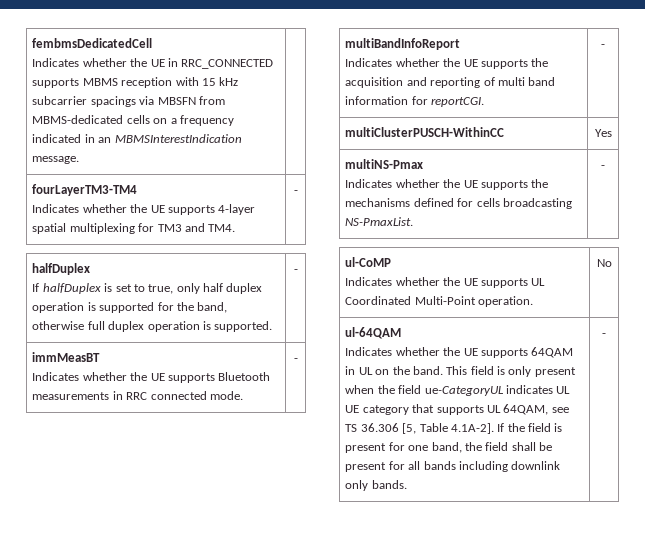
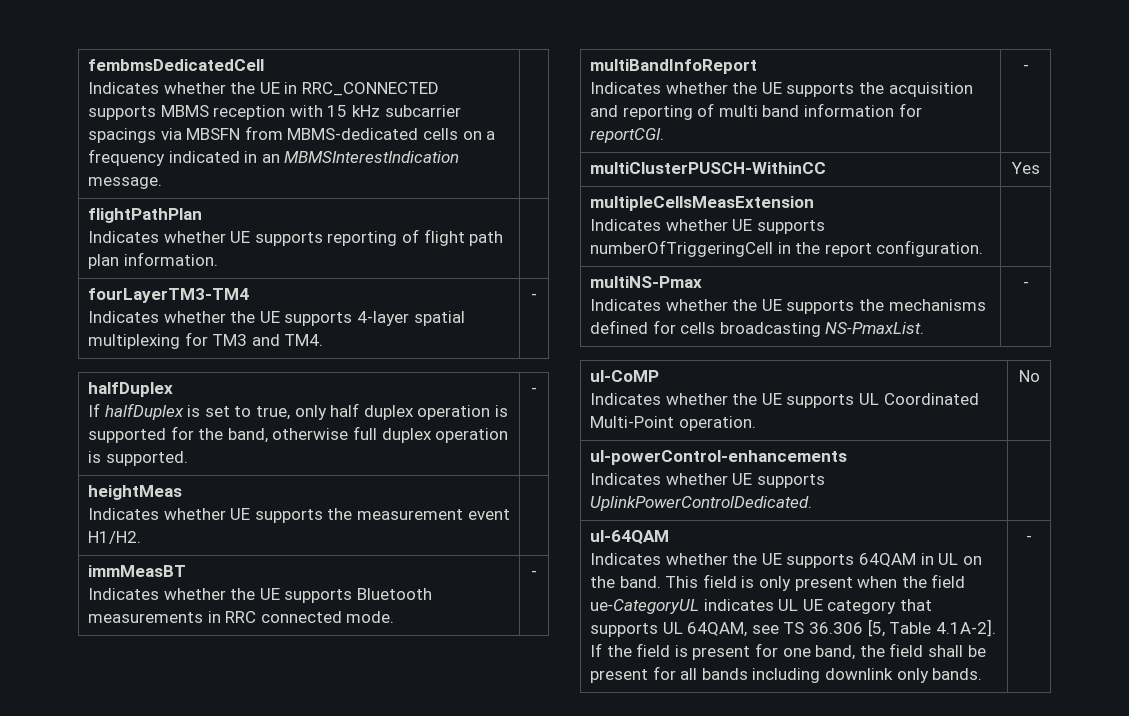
(80, 160) none -> [88,208,203,223] [88,229,504,246] [88,252,218,269] // flightPathPlan // Indicates whether UE supports reporting of flight path plan information. |
(298, 271) none -> [88,485,183,500] [88,508,510,523] [88,531,142,544] // heightMeas // Indicates whether UE supports the measurement event H1/H2. |
(612, 133) none -> [590,196,815,211] [590,219,825,234] [590,240,984,257] // multipleCellsMeasExtension // Indicates whether UE supports numberOfTriggeringCell in the report configuration. |
(612, 263) none -> [590,450,848,465] [590,473,825,488] [590,496,813,511] // ul-powerControl-enhancements // Indicates whether UE supports UplinkPowerControlDedicated. |

